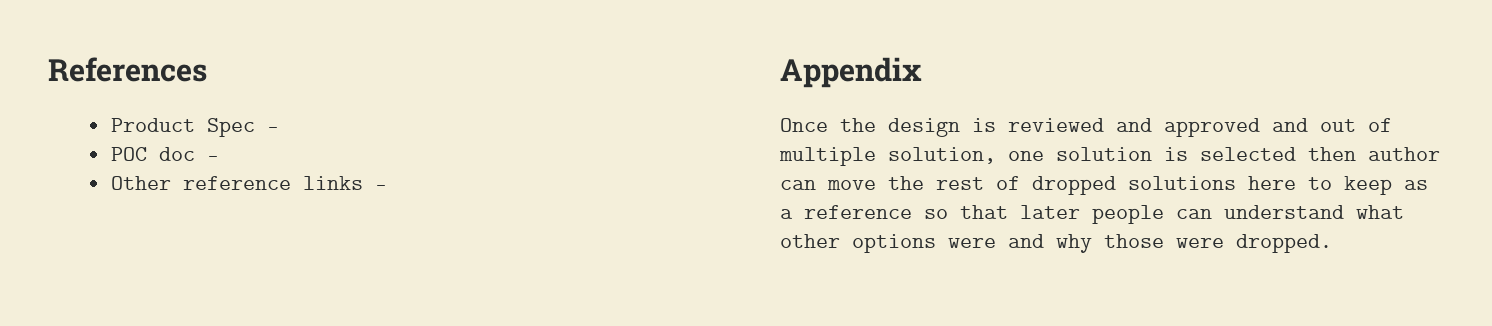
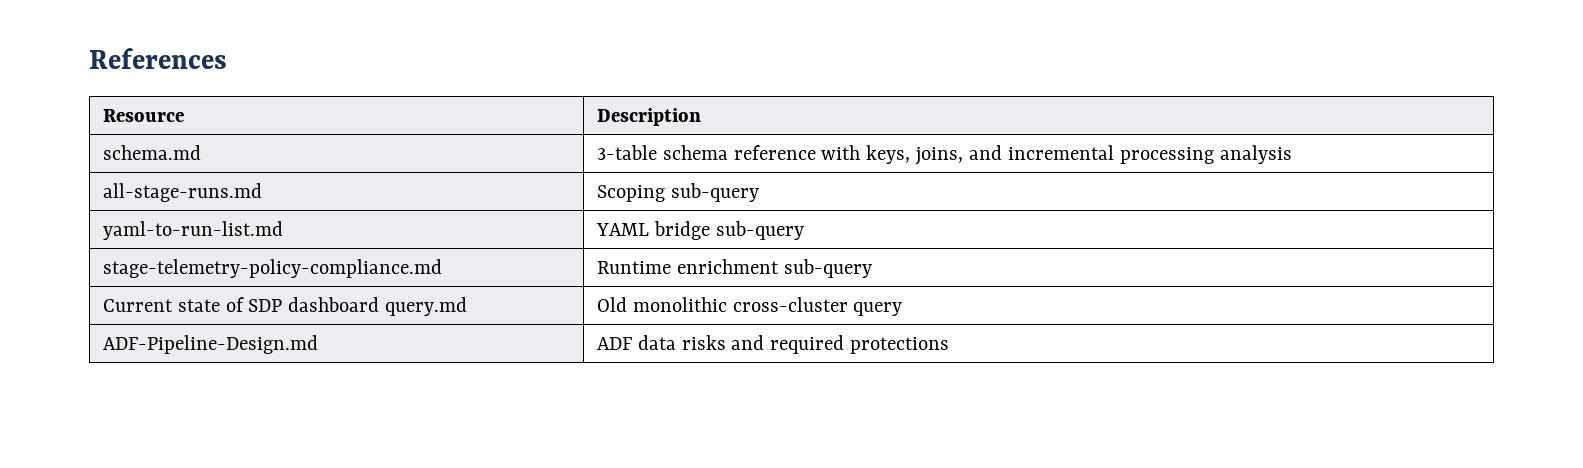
[110,118,279,137] [110,147,219,161] [110,176,387,190] [780,57,922,88] [780,118,1392,137] [779,147,1440,166] [780,176,1428,195] [780,205,1404,224] [780,234,1332,253] // Product Spec – // POC doc – // Other reference links – // Appendix // Once the design is reviewed and approved and out of multiple solution, one solution is selected then author can move the rest of dropped solutions here to keep as a reference so that later people can understand what other options were and why those were dropped. -> [102,109,184,122] [596,108,701,126] [102,145,201,160] [596,145,1293,165] [102,183,262,202] [596,183,759,202] [102,221,283,240] [595,221,804,240] [102,259,442,278] [596,259,872,278] [102,297,468,316] [596,297,903,316] [102,335,318,354] [596,335,950,354] // Resource | Description // schema.md | 3-table schema reference with keys, joins, and incremental processing analysis // all-stage-runs.md | Scoping sub-query // yaml-to-run-list.md | YAML bridge sub-query // stage-telemetry-policy-compliance.md | Runtime enrichment sub-query // Current state of SDP dashboard query.md | Old monolithic cross-cluster query // ADF-Pipeline-Design.md | ADF data risks and required protections

